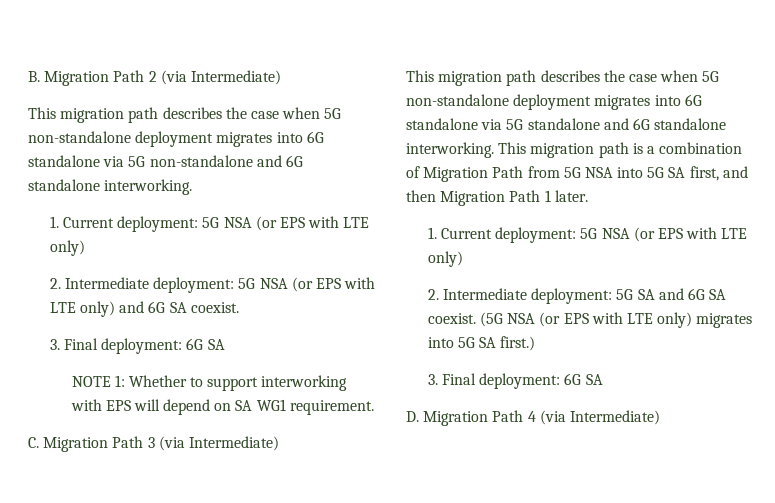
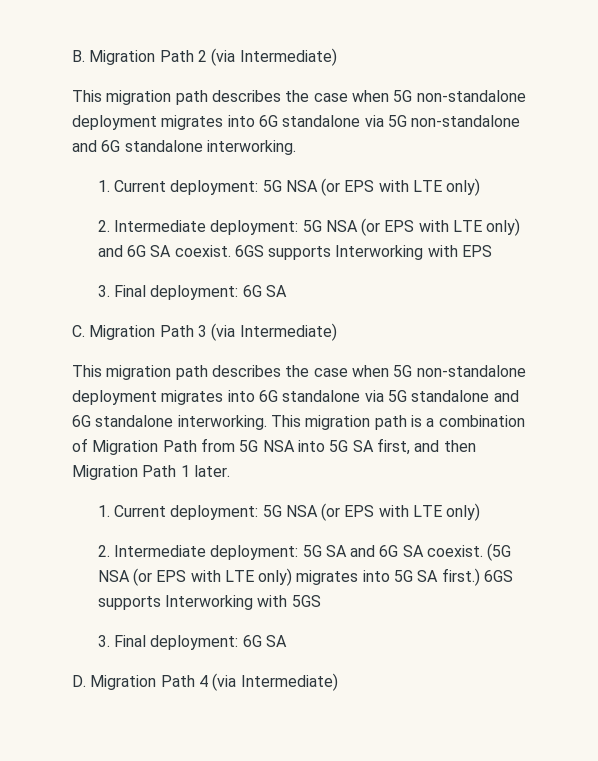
[49,338,225,354] [71,375,348,391] [70,399,374,415] // 3. Final deployment: 6G SA // NOTE 1: Whether to support interworking with EPS will depend on SA WG1 requirement. -> [234,245,493,260] [97,285,287,300] 6GS supports Interworking with EPS // 3. Final deployment: 6G SA
(536, 343) none -> [484,570,514,582] [97,595,321,610] 6GS supports Interworking with 5GS

